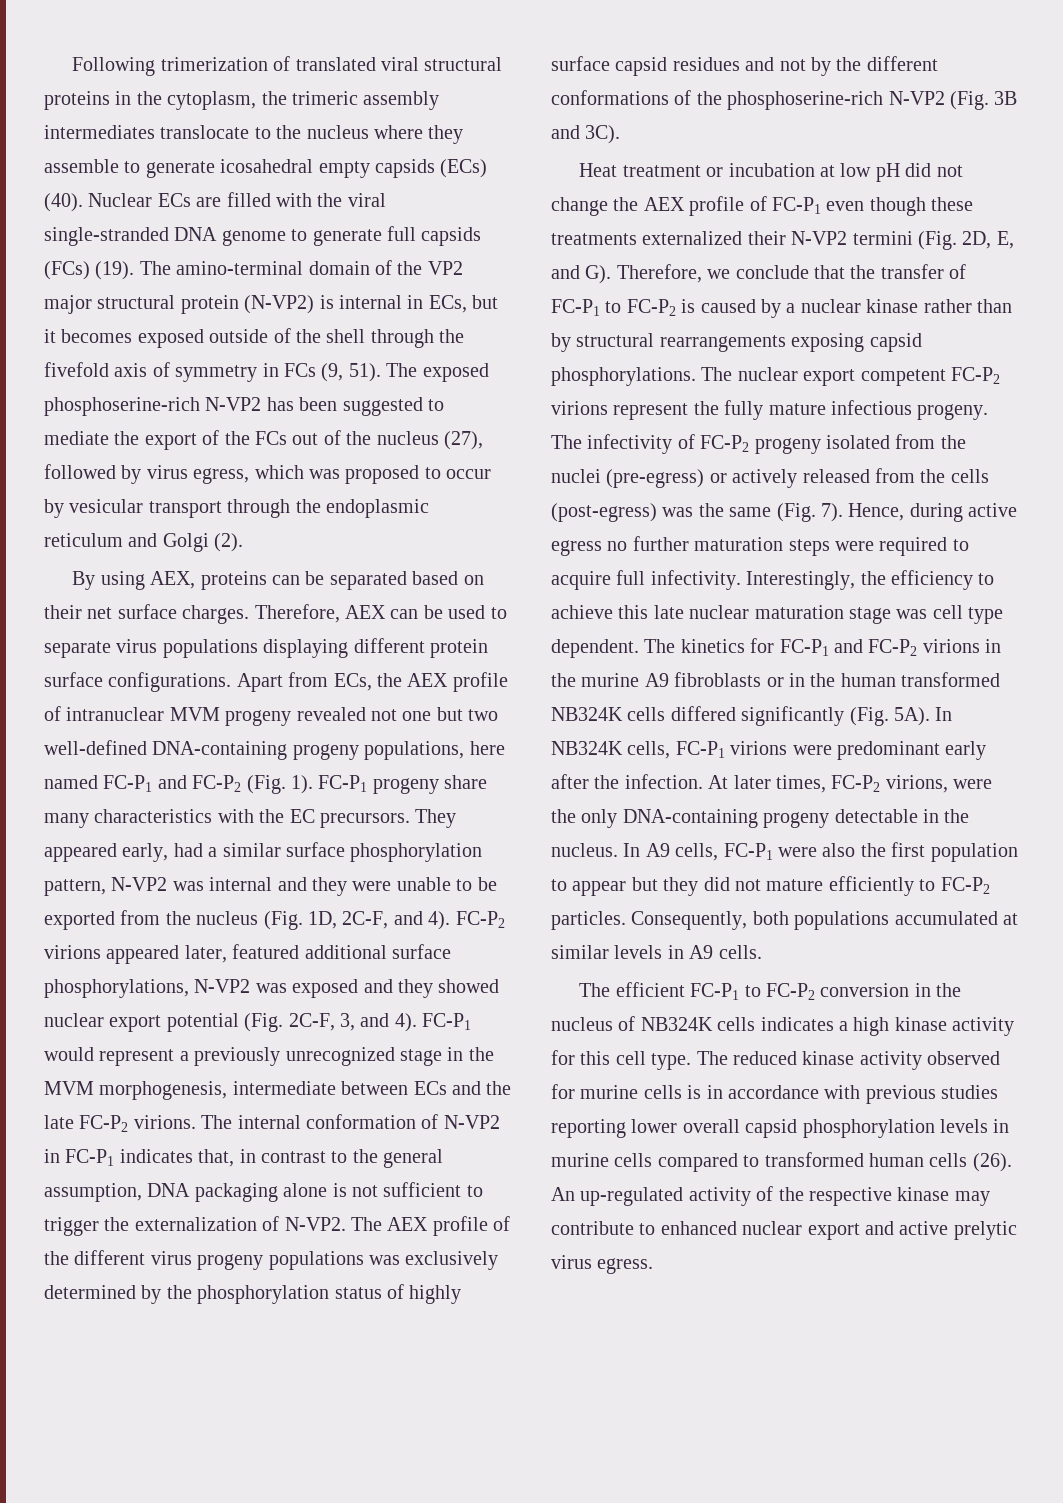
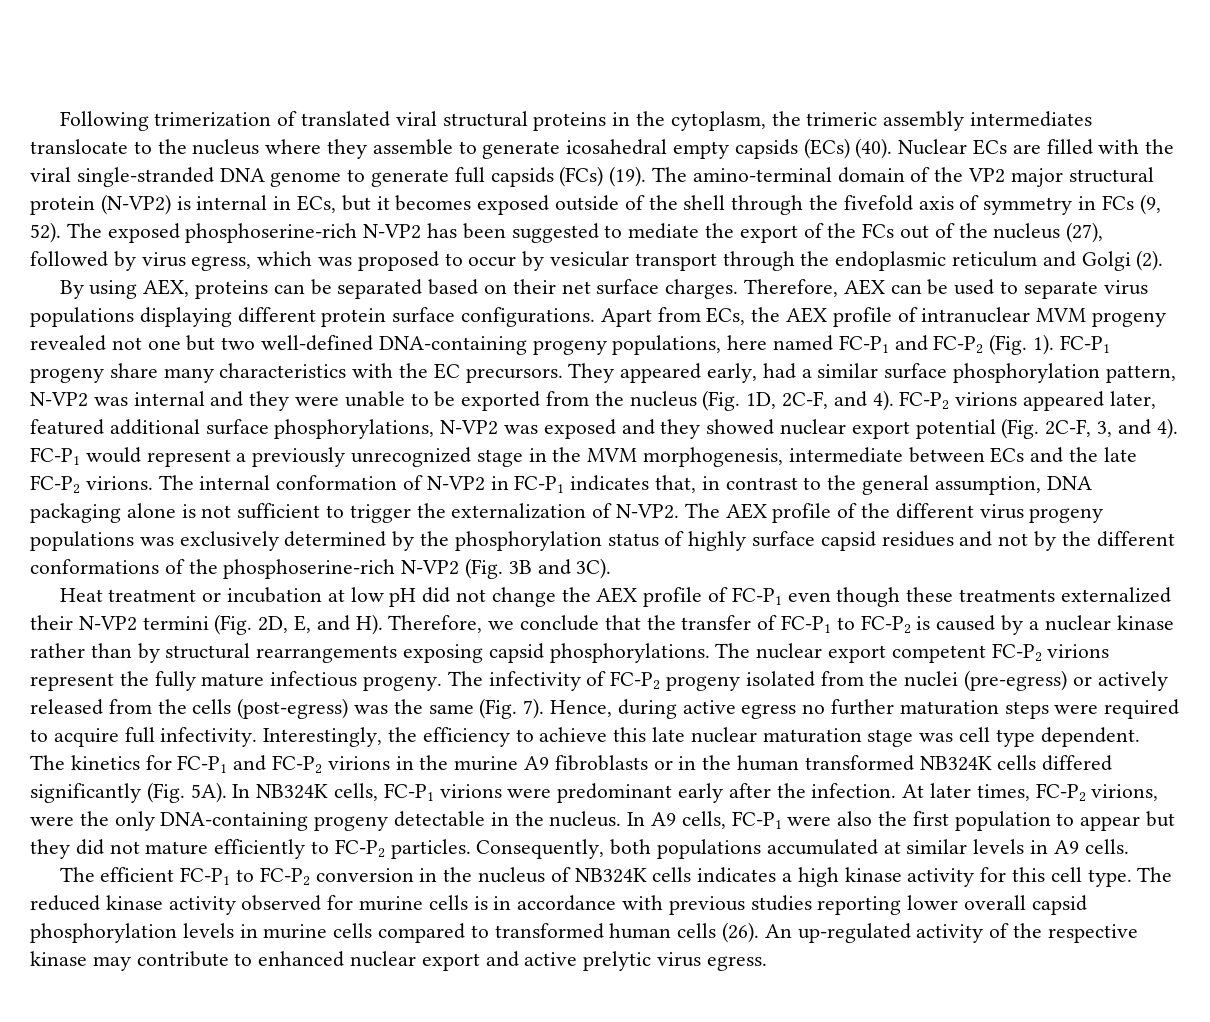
[348,363,381,382] 51). -> [30,222,61,243] 52).
[585,265,612,284] G). -> [355,614,383,635] H).

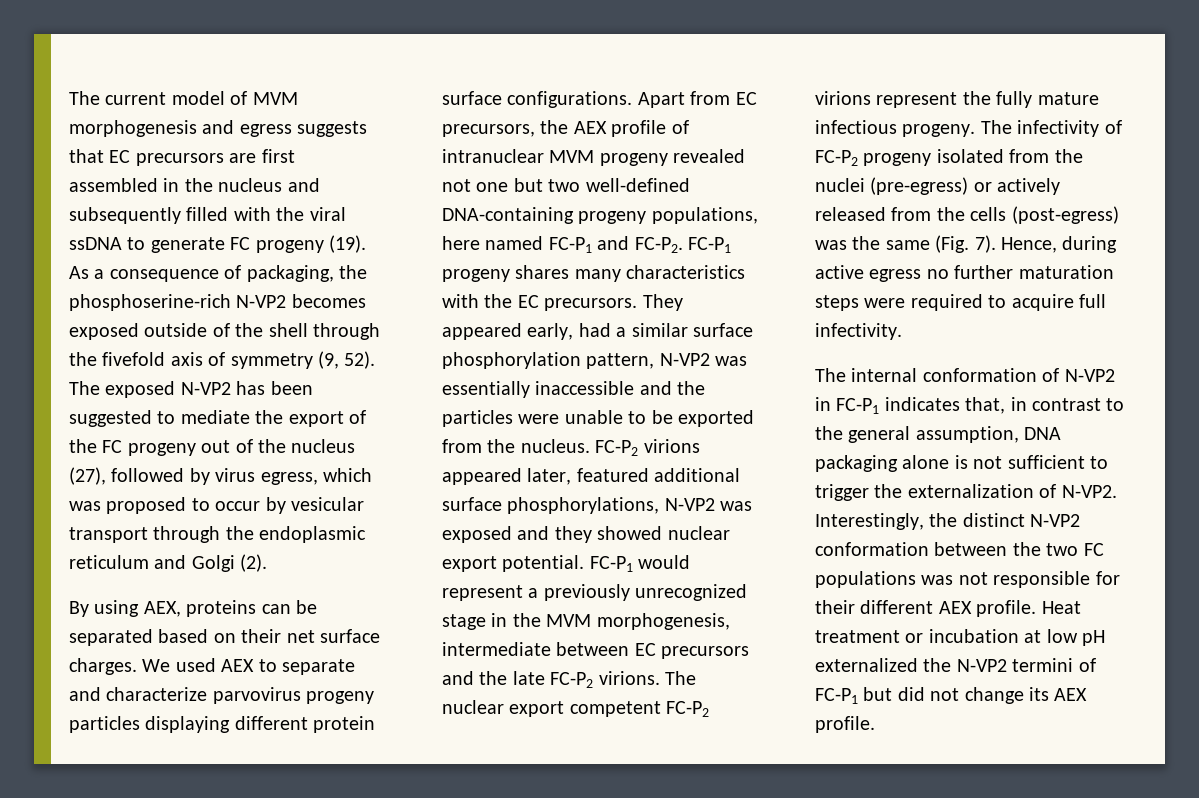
[59,111,1092,131] [30,138,1175,159] [30,166,1154,187] [30,194,390,215] Following trimerization of translated viral structural proteins in the cytoplasm, the trimeric assembly intermediates translocate to the nucleus where they assemble to generate icosahedral empty capsids (ECs) (40). Nuclear ECs are filled with the viral single-stranded DNA genome to generate full capsids (FCs) (19). The amino-terminal domain of the VP2 major structural protein (N-VP2) is internal in ECs, but it -> [69,91,298,105] [69,120,368,137] [69,149,295,166] [69,178,320,192] [69,207,346,224] [69,235,366,253] [69,265,367,282] [69,294,287,311] The current model of MVM morphogenesis and egress suggests that EC precursors are first assembled in the nucleus and subsequently filled with the viral ssDNA to generate FC progeny (19). As a consequence of packaging, the phosphoserine-rich N-VP2
[1078,195,1134,210] in FCs -> (313, 361) none
[185,223,358,243] phosphoserine-rich -> (176, 389) none
[862,223,895,238] FCs -> [102,440,196,456] FC progeny
[743,279,1148,299] [30,307,134,327] Therefore, AEX can be used to separate virus populations -> [142,658,355,675] [69,687,375,704] [69,716,140,733] We used AEX to separate and characterize parvovirus progeny particles
[706,307,746,325] ECs, -> [735,92,757,105] [442,124,535,137] EC precursors,
[933,334,1055,355] FC-P2 (Fig. 1). -> [634,237,683,253] FC-P2.
[109,363,158,378] share -> [515,265,570,279] shares
[133,391,290,411] internal and they -> [442,381,706,398] [442,410,513,427] essentially inaccessible and the particles
[629,390,894,411] nucleus (Fig. 1D, 2C-F, and 4). -> [520,439,590,453] nucleus.
[915,418,1178,439] potential (Fig. 2C-F, 3, and 4). -> [502,555,585,572] potential.
[990,447,1025,463] ECs -> [634,643,750,659] EC precursors
[199,475,1092,495] [30,503,1104,523] [30,531,1175,551] [30,558,612,579] [59,587,1171,607] [30,614,1174,635] [30,643,751,663] internal conformation of N-VP2 in FC-P1 indicates that, in contrast to the general assumption, DNA packaging alone is not sufficient to trigger the externalization of N-VP2. The AEX profile of the different virus progeny populations was exclusively determined by the phosphorylation status of highly surface capsid residues and not by the different conformations of the phosphoserine-rich N-VP2 (Fig. 3B and 3C). // Heat treatment or incubation at low pH did not change the AEX profile of FC-P1 even though these treatments externalized their N-VP2 termini (Fig. 2D, E, and H). Therefore, we conclude that the transfer of FC-P1 to FC-P2 is caused by a nuclear kinase rather than by structural rearrangements exposing capsid phosphorylations. The -> (696, 678) none
[263,727,1140,747] [30,755,1113,774] [30,782,1159,803] [30,811,1176,831] [30,839,1129,859] [59,867,1173,887] [30,895,1087,915] [30,922,1138,943] [30,951,767,971] Interestingly, the efficiency to achieve this late nuclear maturation stage was cell type dependent. The kinetics for FC-P1 and FC-P2 virions in the murine A9 fibroblasts or in the human transformed NB324K cells differed significantly (Fig. 5A). In NB324K cells, FC-P1 virions were predominant early after the infection. At later times, FC-P2 virions, were the only DNA-containing progeny detectable in the nucleus. In A9 cells, FC-P1 were also the first population to appear but they did not mature efficiently to FC-P2 particles. Consequently, both populations accumulated at similar levels in A9 cells. // The efficient FC-P1 to FC-P2 conversion in the nucleus of NB324K cells indicates a high kinase activity for this cell type. The reduced kinase activity observed for murine cells is in accordance with previous studies reporting lower overall capsid phosphorylation levels in murine cells compared to transformed human cells (26). An up-regulated activity of the respective kinase may contribute to enhanced nuclear export and active prelytic virus egress. -> [815,368,1115,382] [815,397,1125,414] [815,426,1062,443] [815,455,1108,472] [815,484,1117,501] [815,513,1081,530] [815,542,1104,556] [815,571,1120,588] [815,600,1081,617] [815,629,1105,646] [815,658,1096,672] [815,687,1088,704] [815,716,875,733] // The internal conformation of N-VP2 in FC-P1 indicates that, in contrast to the general assumption, DNA packaging alone is not sufficient to trigger the externalization of N-VP2. Interestingly, the distinct N-VP2 conformation between the two FC populations was not responsible for their different AEX profile. Heat treatment or incubation at low pH externalized the N-VP2 termini of FC-P1 but did not change its AEX profile.

